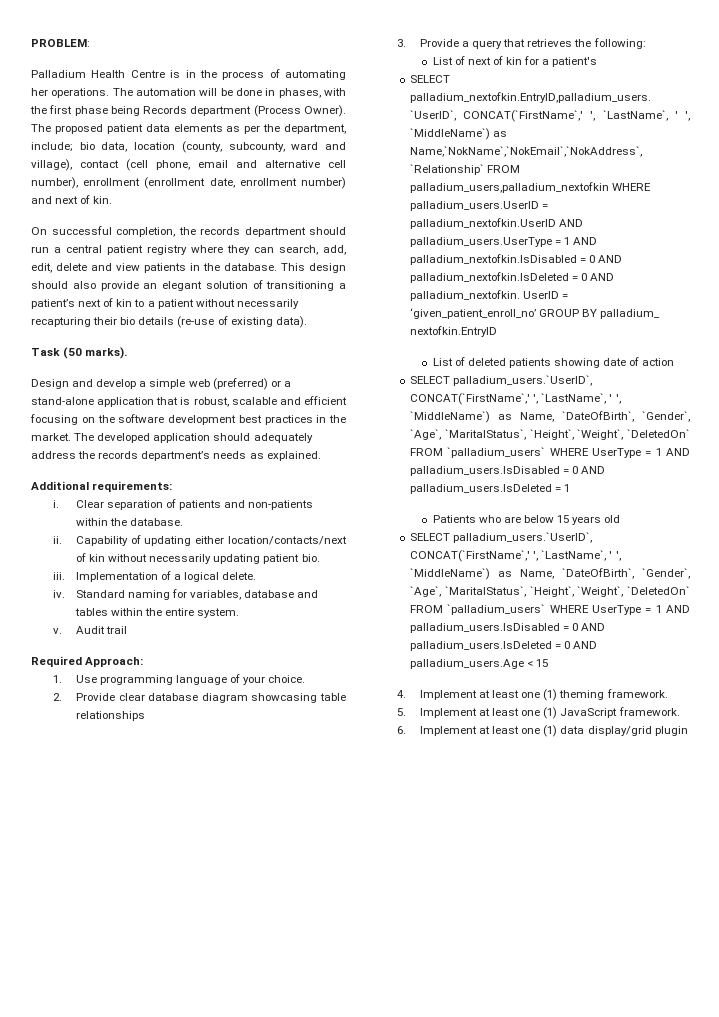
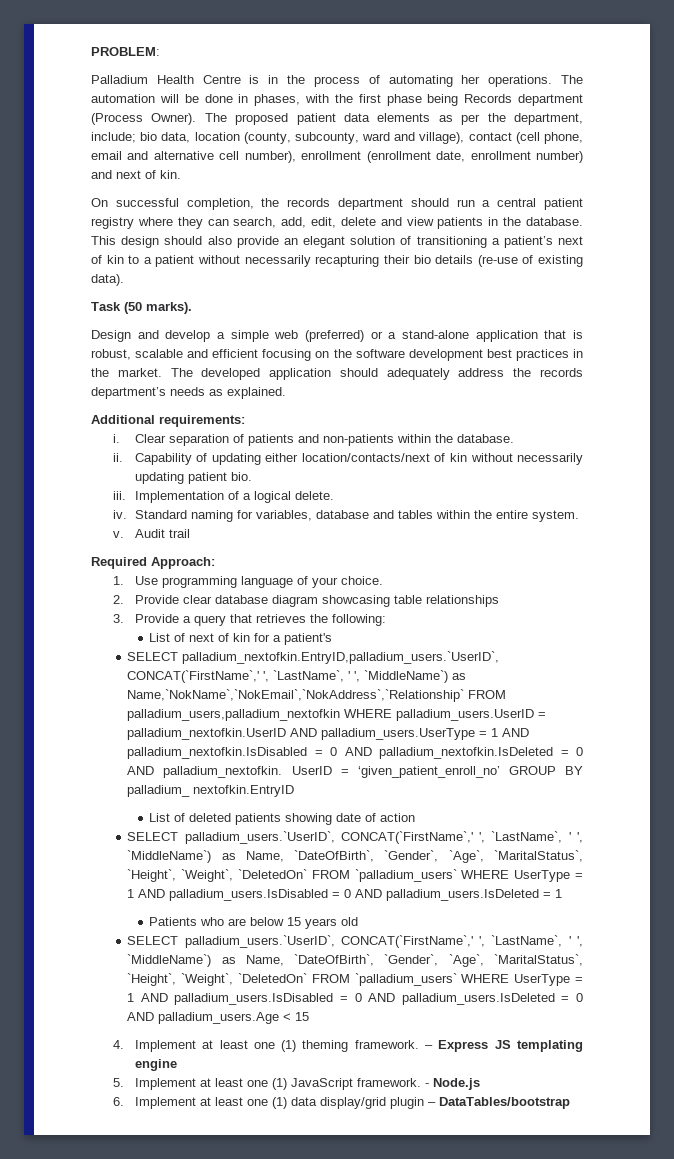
(668, 693) none -> [425,1040,583,1052] [134,1059,177,1071] – Express JS templating engine
(680, 711) none -> [424,1078,480,1090] - Node.js
(688, 731) none -> [427,1097,570,1109] – DataTables/bootstrap

